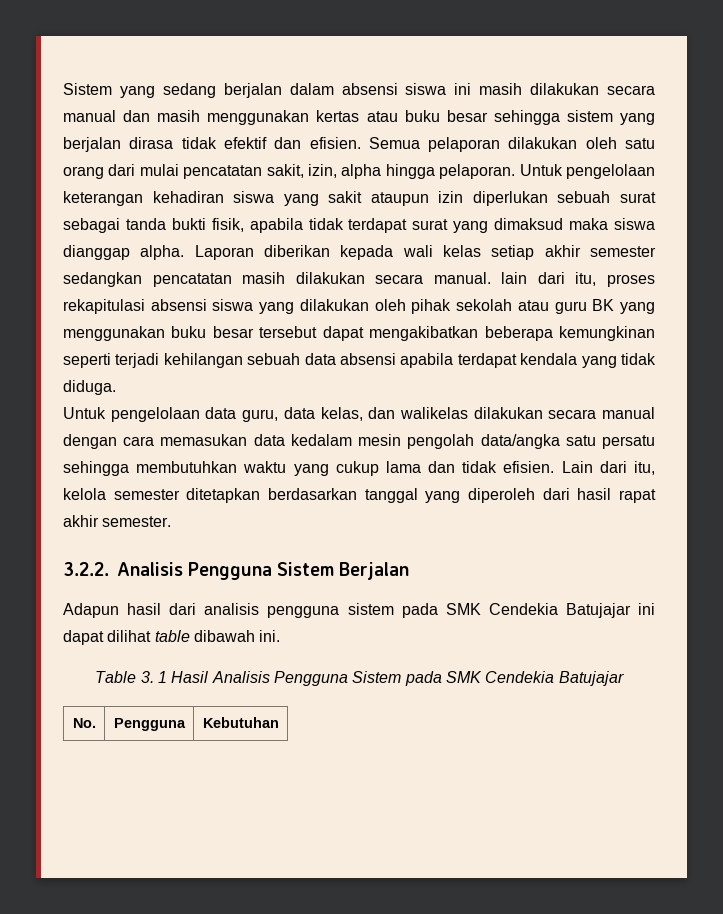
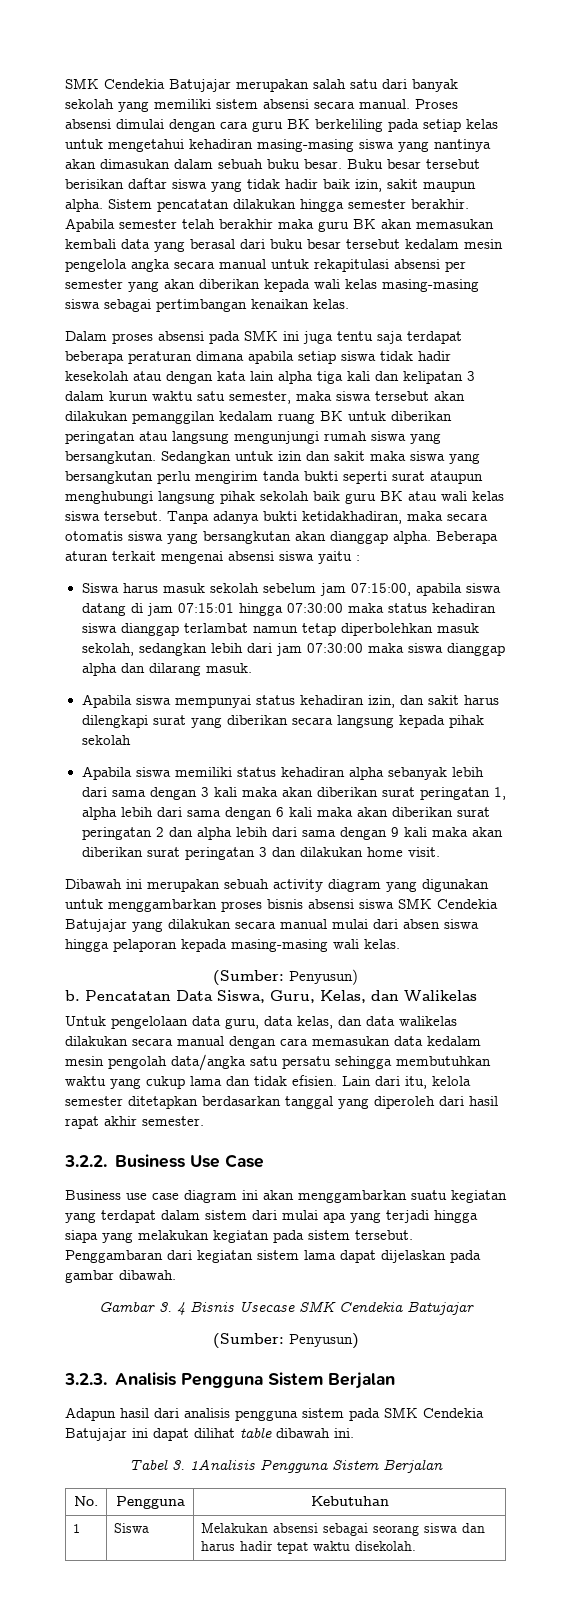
[63,83,655,98] [63,110,656,125] [63,137,655,152] [63,164,656,179] [63,191,656,206] [63,218,656,233] [63,245,656,260] [63,272,655,287] [63,299,656,314] [63,326,655,341] [63,353,656,368] [63,380,116,395] Sistem yang sedang berjalan dalam absensi siswa ini masih dilakukan secara manual dan masih menggunakan kertas atau buku besar sehingga sistem yang berjalan dirasa tidak efektif dan efisien. Semua pelaporan dilakukan oleh satu orang dari mulai pencatatan sakit, izin, alpha hingga pelaporan. Untuk pengelolaan keterangan kehadiran siswa yang sakit ataupun izin diperlukan sebuah surat sebagai tanda bukti fisik, apabila tidak terdapat surat yang dimaksud maka siswa dianggap alpha. Laporan diberikan kepada wali kelas setiap akhir semester sedangkan pencatatan masih dilakukan secara manual. lain dari itu, proses rekapitulasi absensi siswa yang dilakukan oleh pihak sekolah atau guru BK yang menggunakan buku besar tersebut dapat mengakibatkan beberapa kemungkinan seperti terjadi kehilangan sebuah data absensi apabila terdapat kendala yang tidak diduga. -> [65,78,458,92] [65,99,458,112] [65,119,498,132] [65,139,491,152] [65,159,480,169] [65,178,476,192] [65,199,469,212] [65,218,494,232] [65,239,503,252] [65,259,466,272] [65,279,479,292] [65,299,349,312] [65,330,462,344] [65,351,451,364] [65,371,475,384] [65,391,465,404] [65,411,452,424] [65,431,441,444] [65,451,480,464] [65,471,483,484] [65,491,504,504] [65,511,488,524] [65,531,498,544] [65,551,360,564] [81,583,501,596] [81,603,496,616] [81,623,479,636] [81,643,505,656] [81,663,252,676] [81,694,499,708] [81,715,484,728] [81,735,131,745] [81,766,484,780] [81,787,506,800] [81,807,490,820] [81,827,503,840] [81,847,440,860] [65,879,489,892] [65,898,498,912] [65,919,479,932] [65,939,400,952] [213,969,358,985] [65,990,477,1003] SMK Cendekia Batujajar merupakan salah satu dari banyak sekolah yang memiliki sistem absensi secara manual. Proses absensi dimulai dengan cara guru BK berkeliling pada setiap kelas untuk mengetahui kehadiran masing-masing siswa yang nantinya akan dimasukan dalam sebuah buku besar. Buku besar tersebut berisikan daftar siswa yang tidak hadir baik izin, sakit maupun alpha. Sistem pencatatan dilakukan hingga semester berakhir. Apabila semester telah berakhir maka guru BK akan memasukan kembali data yang berasal dari buku besar tersebut kedalam mesin pengelola angka secara manual untuk rekapitulasi absensi per semester yang akan diberikan kepada wali kelas masing-masing siswa sebagai pertimbangan kenaikan kelas. // Dalam proses absensi pada SMK ini juga tentu saja terdapat beberapa peraturan dimana apabila setiap siswa tidak hadir kesekolah atau dengan kata lain alpha tiga kali dan kelipatan 3 dalam kurun waktu satu semester, maka siswa tersebut akan dilakukan pemanggilan kedalam ruang BK untuk diberikan peringatan atau langsung mengunjungi rumah siswa yang bersangkutan. Sedangkan untuk izin dan sakit maka siswa yang bersangkutan perlu mengirim tanda bukti seperti surat ataupun menghubungi langsung pihak sekolah baik guru BK atau wali kelas siswa tersebut. Tanpa adanya bukti ketidakhadiran, maka secara otomatis siswa yang bersangkutan akan dianggap alpha. Beberapa aturan terkait mengenai absensi siswa yaitu : // Siswa harus masuk sekolah sebelum jam 07:15:00, apabila siswa datang di jam 07:15:01 hingga 07:30:00 maka status kehadiran siswa dianggap terlambat namun tetap diperbolehkan masuk sekolah, sedangkan lebih dari jam 07:30:00 maka siswa dianggap alpha dan dilarang masuk. // Apabila siswa mempunyai status kehadiran izin, dan sakit harus dilengkapi surat yang diberikan secara langsung kepada pihak sekolah // Apabila siswa memiliki status kehadiran alpha sebanyak lebih dari sama dengan 3 kali maka akan diberikan surat peringatan 1, alpha lebih dari sama dengan 6 kali maka akan diberikan surat peringatan 2 dan alpha lebih dari sama dengan 9 kali maka akan diberikan surat peringatan 3 dan dilakukan home visit. // Dibawah ini merupakan sebuah activity diagram yang digunakan untuk menggambarkan proses bisnis absensi siswa SMK Cendekia Batujajar yang dilakukan secara manual mulai dari absen siswa hingga pelaporan kepada masing-masing wali kelas. // (Sumber: Penyusun) // b. Pencatatan Data Siswa, Guru, Kelas, dan Walikelas
(396, 413) none -> [366,1016,395,1026] data
(109, 569) none -> [114,1154,264,1168] [65,1190,507,1203] [65,1210,478,1223] [65,1230,413,1243] [65,1250,481,1263] [65,1270,176,1283] [98,1301,474,1315] [212,1333,359,1349] [64,1373,107,1385] Business Use Case // Business use case diagram ini akan menggambarkan suatu kegiatan yang terdapat dalam sistem dari mulai apa yang terjadi hingga siapa yang melakukan kegiatan pada sistem tersebut. Penggambaran dari kegiatan sistem lama dapat dijelaskan pada gambar dibawah. // Gambar 3. 4 Bisnis Usecase SMK Cendekia Batujajar // (Sumber: Penyusun) // 3.2.3.
[95,671,624,686] [72,718,96,728] [113,718,186,731] [202,717,279,728] Table 3. 1 Hasil Analisis Pengguna Sistem pada SMK Cendekia Batujajar // No. | Pengguna | Kebutuhan -> [129,1459,443,1473] [74,1496,98,1506] [115,1496,185,1509] [310,1496,389,1506] [73,1524,81,1533] [114,1523,150,1533] [201,1523,486,1536] [201,1541,417,1554] Tabel 3. 1Analisis Pengguna Sistem Berjalan // No. | Pengguna | Kebutuhan // 1 | Siswa | Melakukan absensi sebagai seorang siswa dan harus hadir tepat waktu disekolah.

